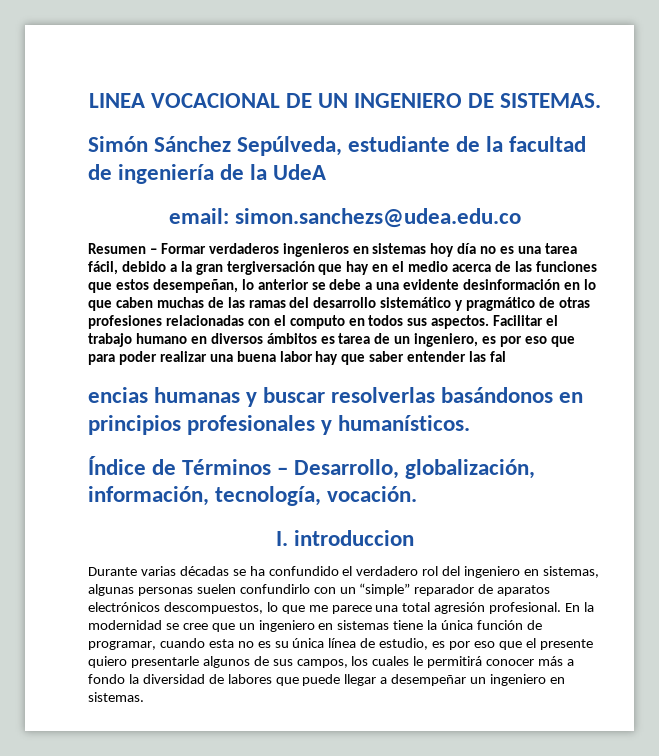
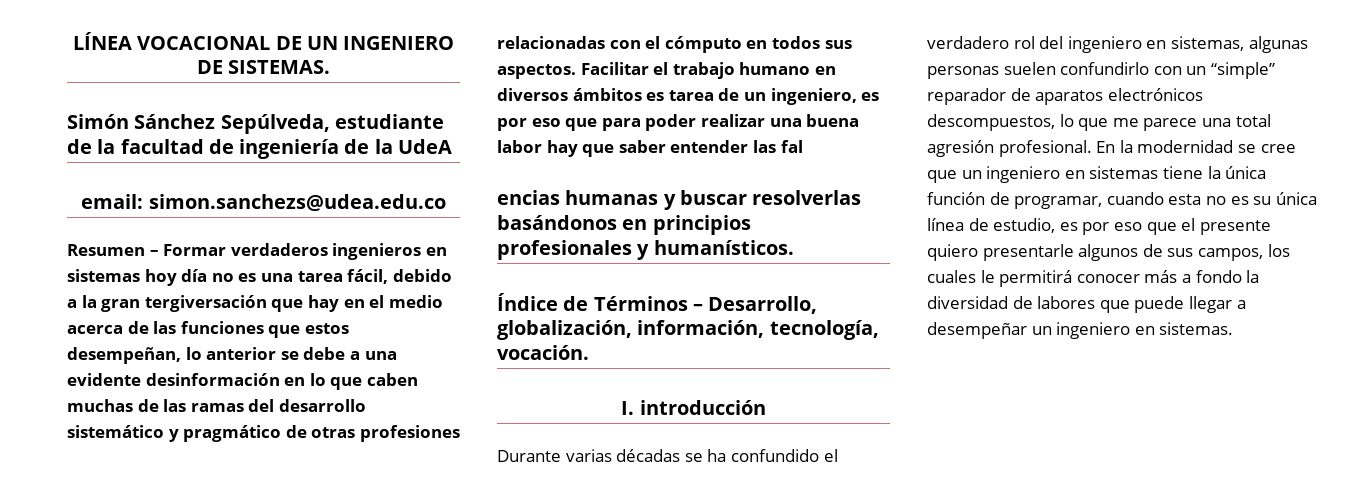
[88,93,145,108] LINEA -> [72,32,132,50] LÍNEA
[289,315,345,329] computo -> [664,36,742,53] cómputo
[294,530,415,546] introduccion -> [639,400,766,415] introducción

